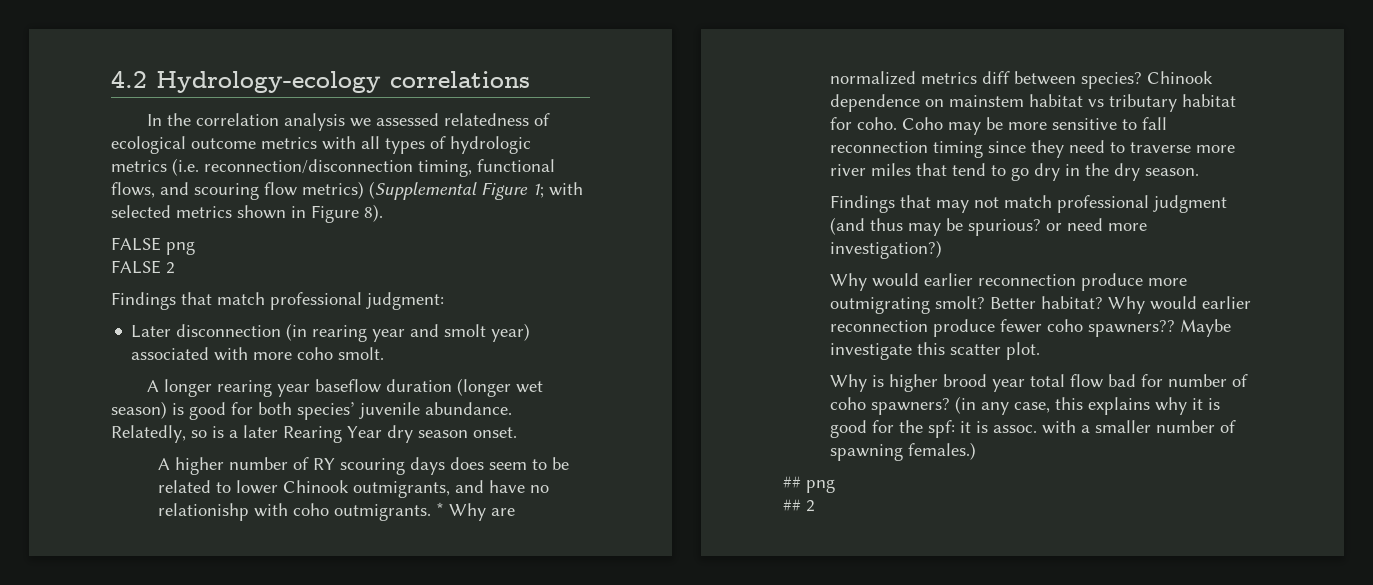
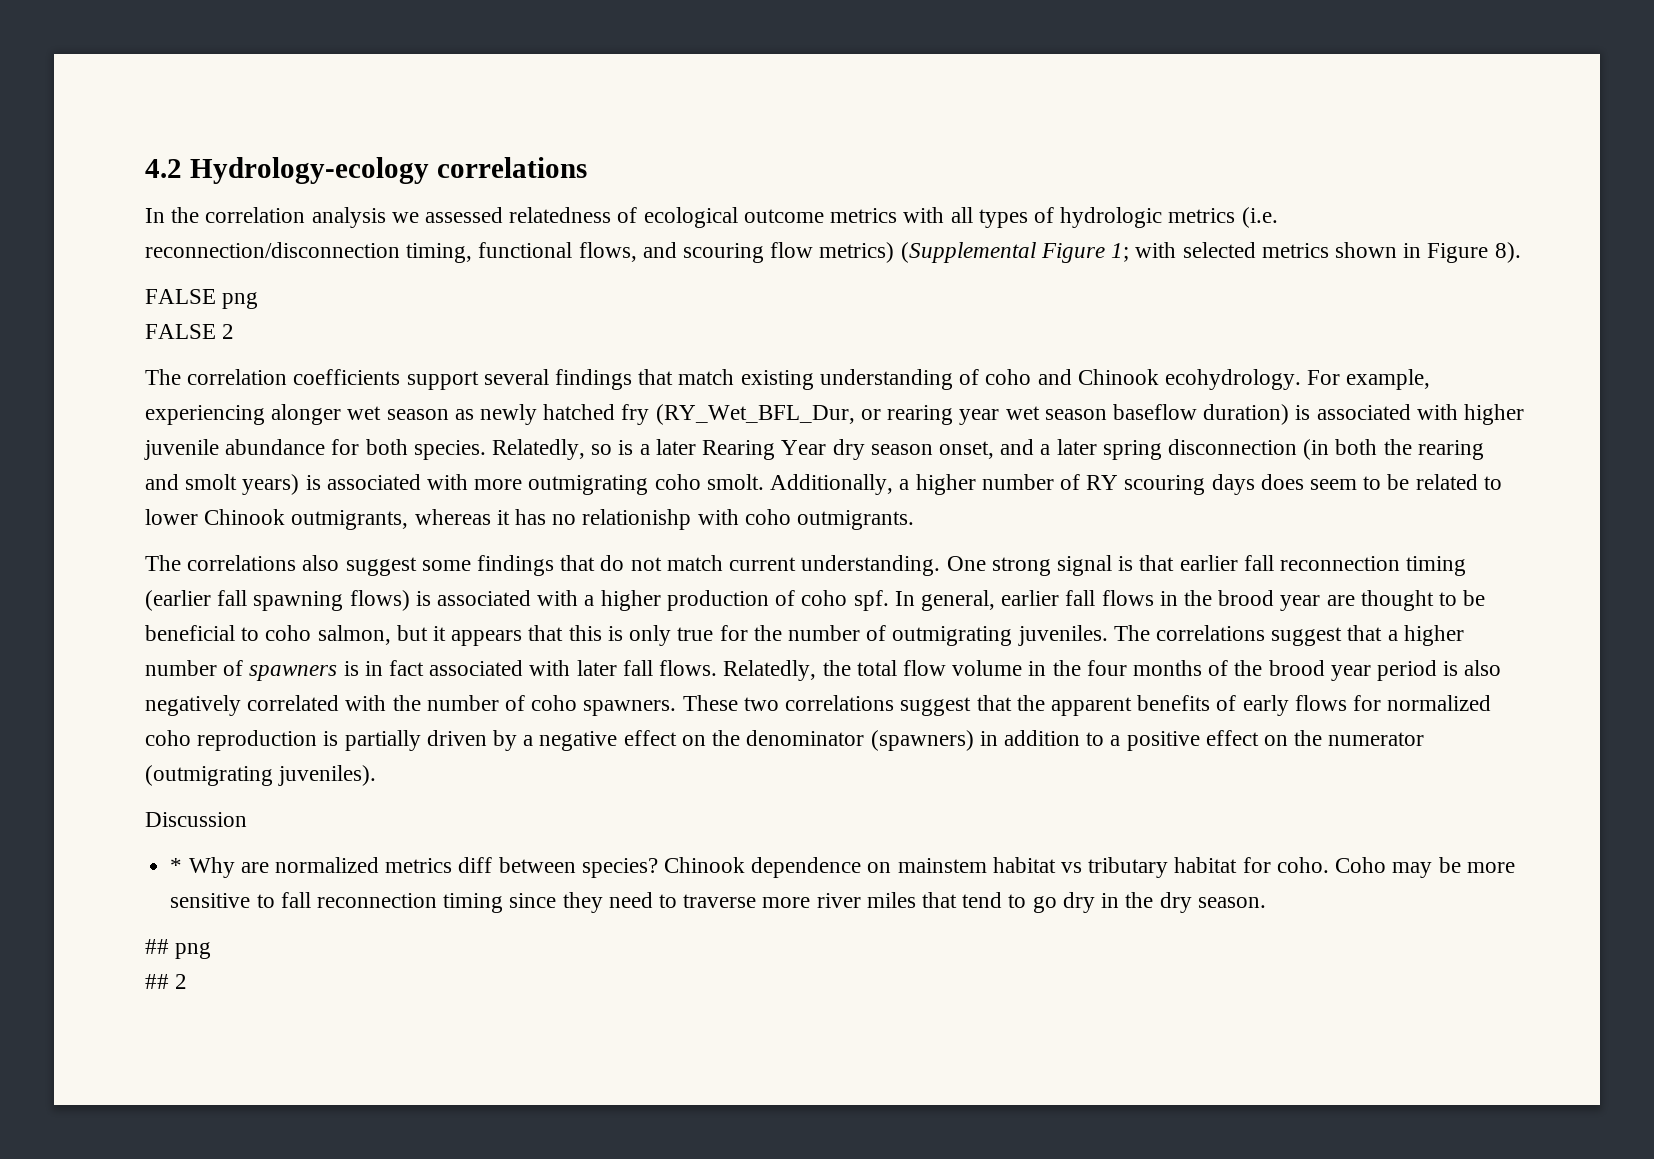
[111,292,444,310] [131,323,531,342] [131,347,385,361] [146,378,543,397] [111,401,512,420] Findings that match professional judgment: // Later disconnection (in rearing year and smolt year) associated with more coho smolt. // A longer rearing year baseflow duration (longer wet season) is good for both species’ juvenile abundance. -> [145,369,1431,390] [145,404,1524,425] [144,439,486,460] The correlation coefficients support several findings that match existing understanding of coho and Chinook ecohydrology. For example, experiencing alonger wet season as newly hatched fry (RY_Wet_BFL_Dur, or rearing year wet season baseflow duration) is associated with higher juvenile abundance for both species.
[473,427,517,438] [158,458,171,470] onset. // A -> [938,439,1484,460] [145,474,910,495] onset, and a later spring disconnection (in both the rearing and smolt years) is associated with more outmigrating coho smolt. Additionally, a
[455,480,526,493] and have -> [414,509,547,525] whereas it has
(432, 512) none -> [145,555,1467,576] [145,590,1486,611] [145,625,1464,646] [145,660,1502,681] [145,695,1492,716] [145,730,1425,751] [145,765,377,786] [145,812,247,827] // The correlations also suggest some findings that do not match current understanding. One strong signal is that earlier fall reconnection timing (earlier fall spawning flows) is associated with a higher production of coho spf. In general, earlier fall flows in the brood year are thought to be beneficial to coho salmon, but it appears that this is only true for the number of outmigrating juveniles. The correlations suggest that a higher number of spawners is in fact associated with later fall flows. Relatedly, the total flow volume in the four months of the brood year period is also negatively correlated with the number of coho spawners. These two correlations suggest that the apparent benefits of early flows for normalized coho reproduction is partially driven by a negative effect on the denominator (spawners) in addition to a positive effect on the numerator (outmigrating juveniles). // Discussion //
[830,195,1228,213] [830,217,1148,236] [830,240,943,259] [830,273,1188,291] [830,296,1252,314] [830,319,1232,337] [830,342,1041,360] [830,374,1249,392] [830,396,1221,415] [830,420,1237,438] [830,442,977,461] // Findings that may not match professional judgment (and thus may be spurious? or need more investigation?) // Why would earlier reconnection produce more outmigrating smolt? Better habitat? Why would earlier reconnection produce fewer coho spawners?? Maybe investigate this scatter plot. // Why is higher brood year total flow bad for number of coho spawners? (in any case, this explains why it is good for the spf: it is assoc. with a smaller number of spawning females.) -> (1266, 902) none

